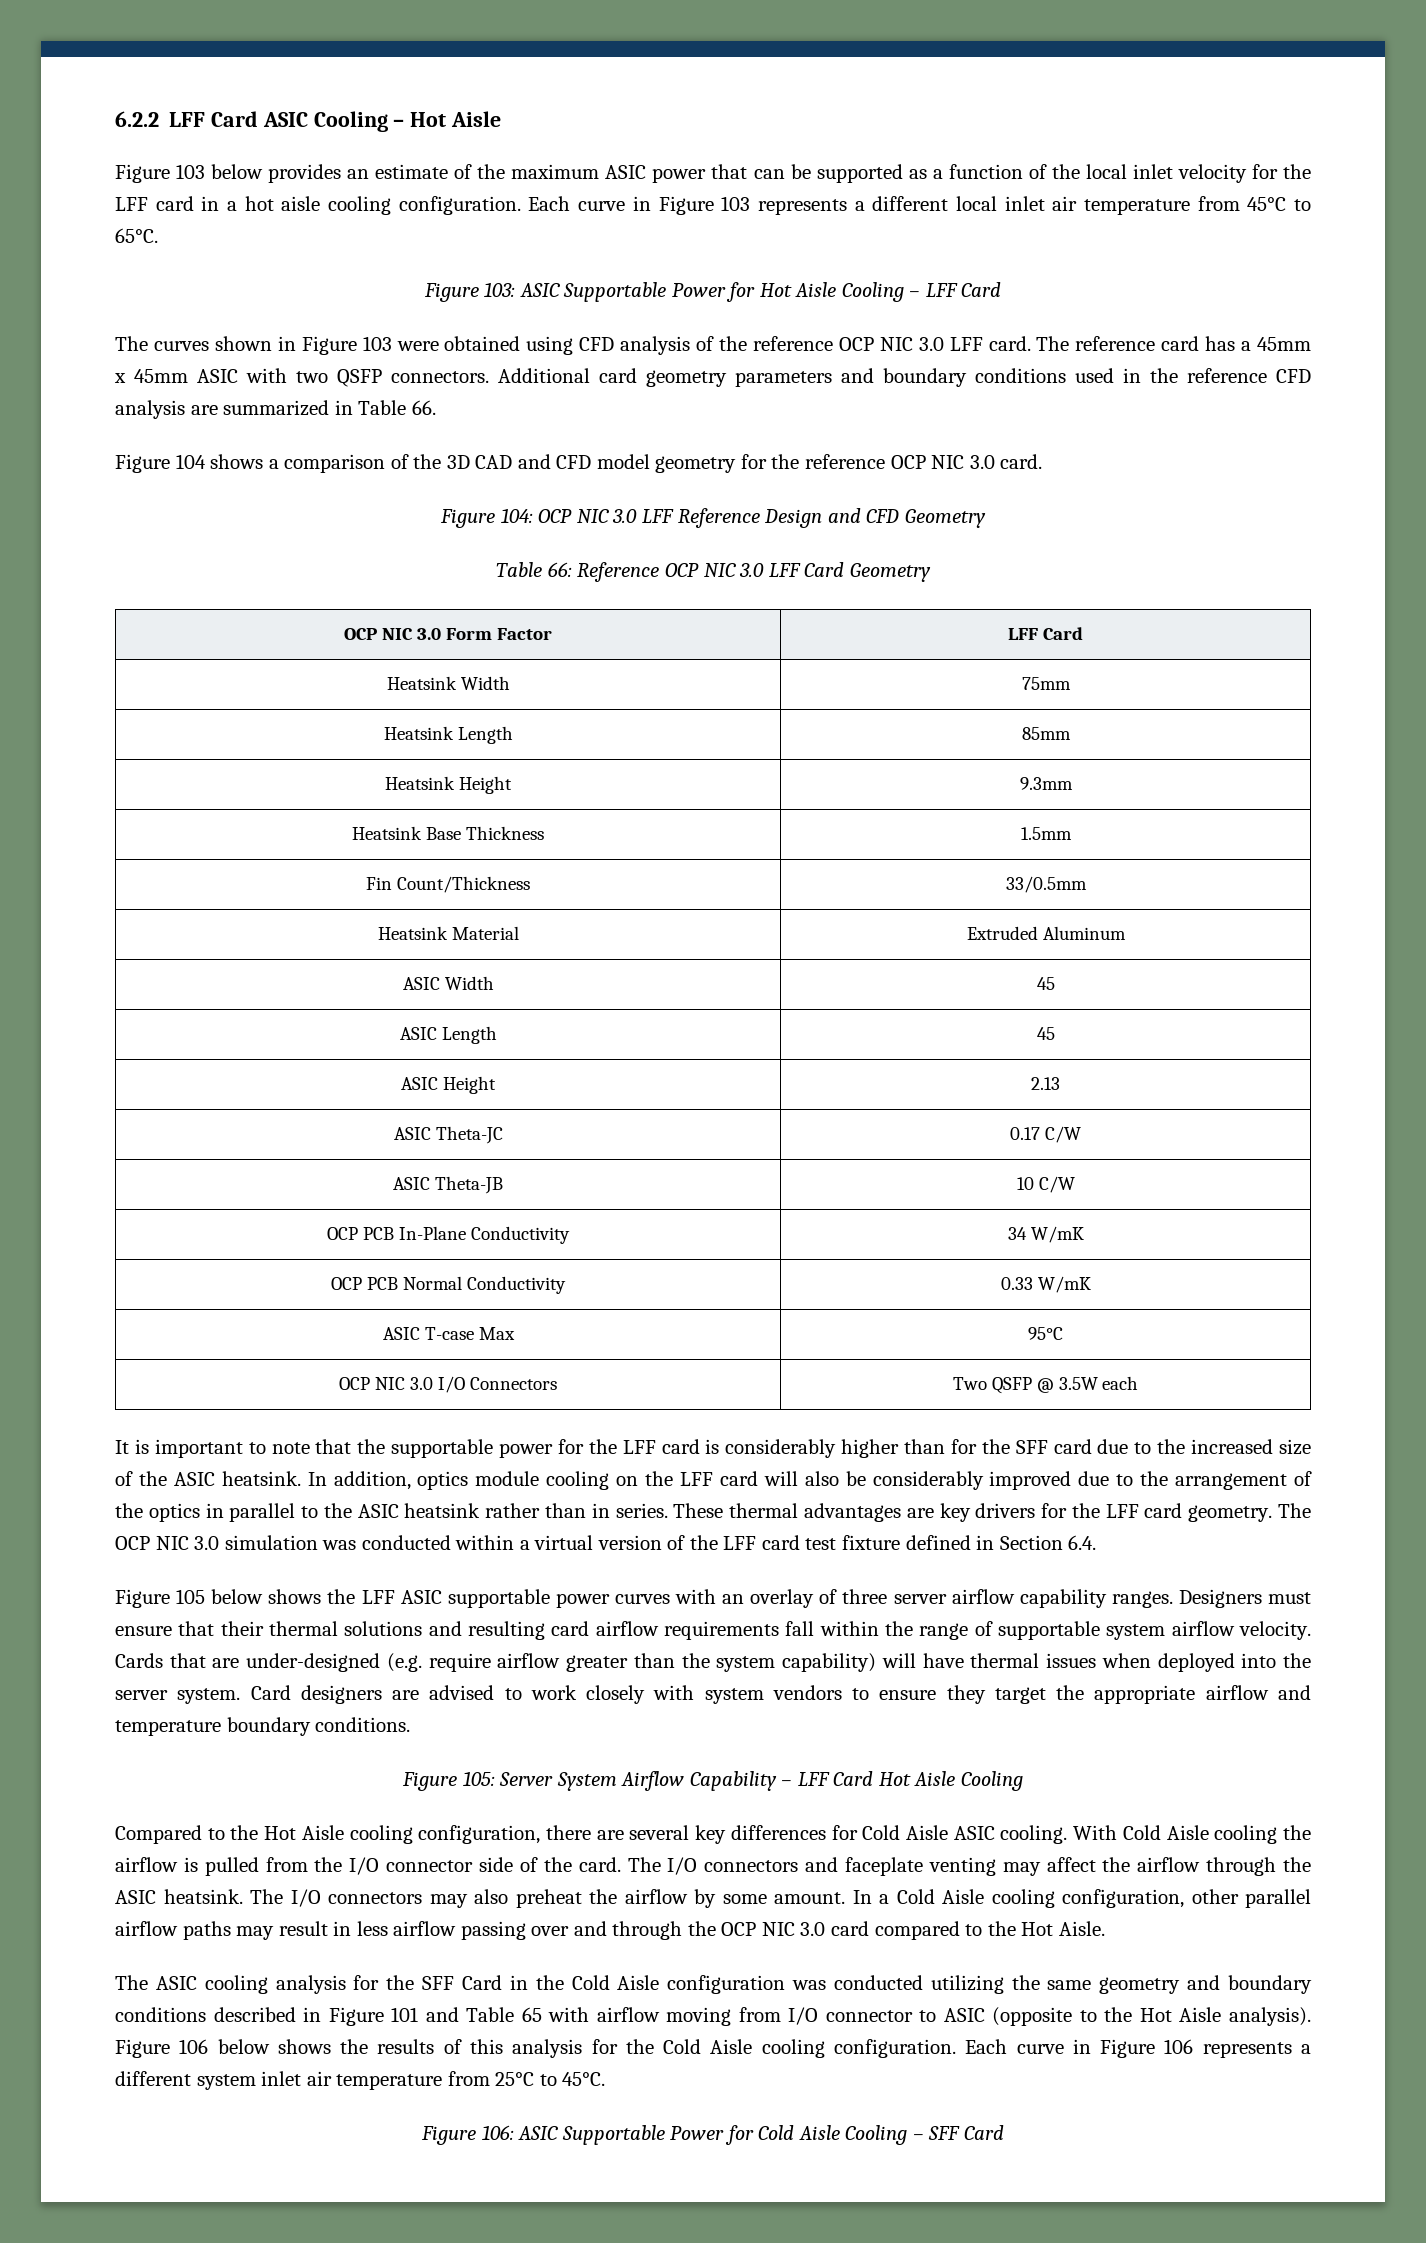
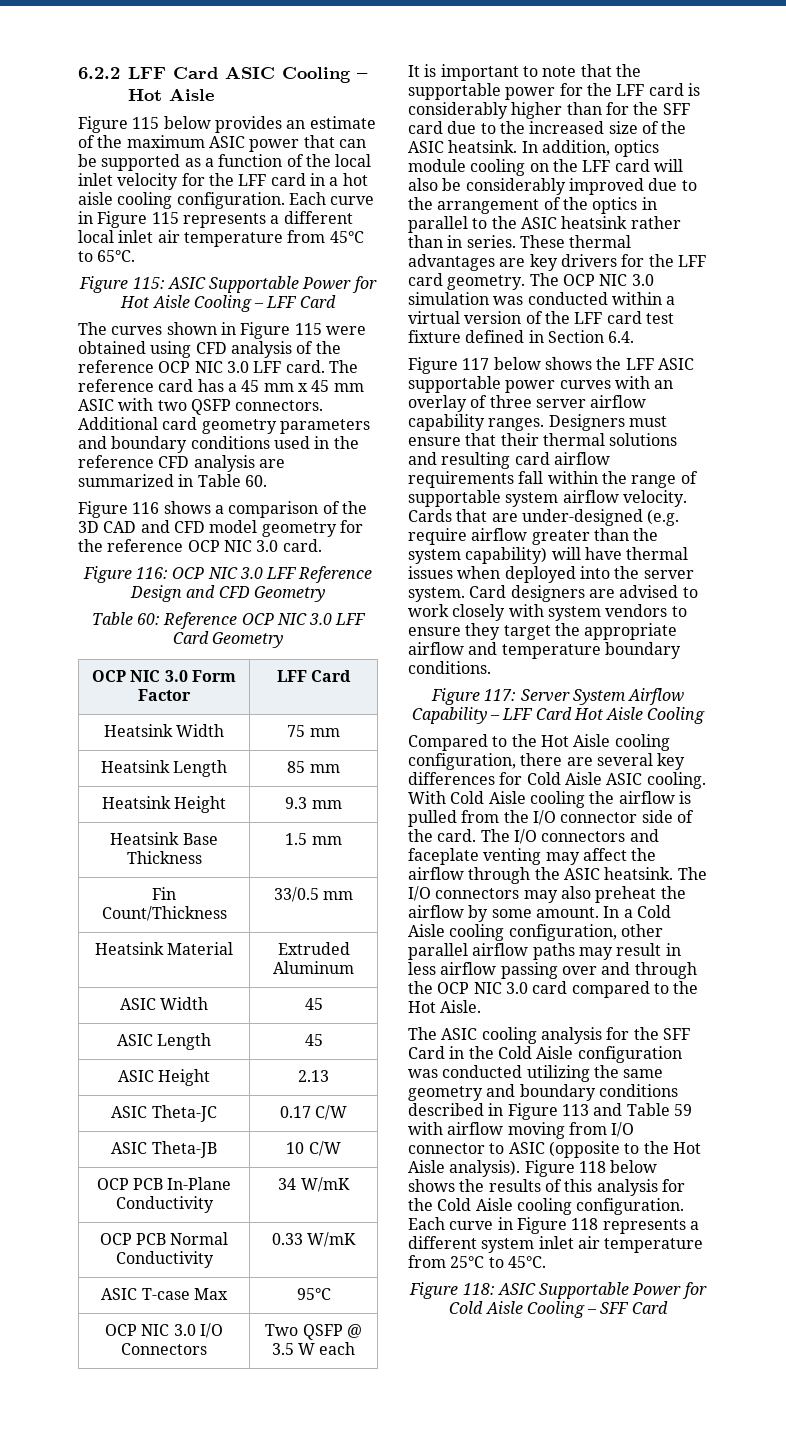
[176,164,206,179] 103 -> [132,117,160,129] 115
[721,196,751,211] 103 -> [151,212,179,224] 115
[484,282,516,297] 103: -> [132,277,165,289] 115:
[362,336,392,351] 103 -> [294,323,322,335] 115
[1257,337,1311,351] [114,369,188,383] 45mm x 45mm -> [241,380,364,392] 45 mm x 45 mm
[411,400,436,415] [115,454,206,473] 66. // Figure 104 -> [244,475,267,487] [78,501,160,518] 60. // Figure 116
[500,508,533,523] 104: -> [135,567,168,579] 116:
[547,562,572,577] 66: -> [136,613,160,625] 60:
[1021,677,1071,690] 75mm -> [287,725,340,737] 75 mm
[1021,727,1071,740] 85mm -> [287,761,340,773] 85 mm
[1019,777,1073,790] 9.3mm -> [285,797,342,809] 9.3 mm
[1020,827,1072,840] 1.5mm -> [285,833,342,845] 1.5 mm
[1005,876,1087,893] 33/0.5mm -> [273,887,354,902] 33/0.5 mm
[1058,1377,1098,1390] 3.5W -> [271,1343,315,1355] 3.5 W
[176,1589,206,1604] 105 -> [462,358,490,370] 117
[462,1771,495,1786] 105: -> [484,689,517,701] 117:
[391,2007,419,2022] 101 -> [561,1104,589,1116] 113
[521,2007,542,2022] 65 -> [673,1104,692,1116] 59
[179,2039,209,2054] 106 -> [578,1161,606,1173] 118
[1164,2039,1194,2054] 106 -> [571,1218,599,1230] 118
[481,2125,514,2140] 106: -> [462,1283,495,1295] 118:

